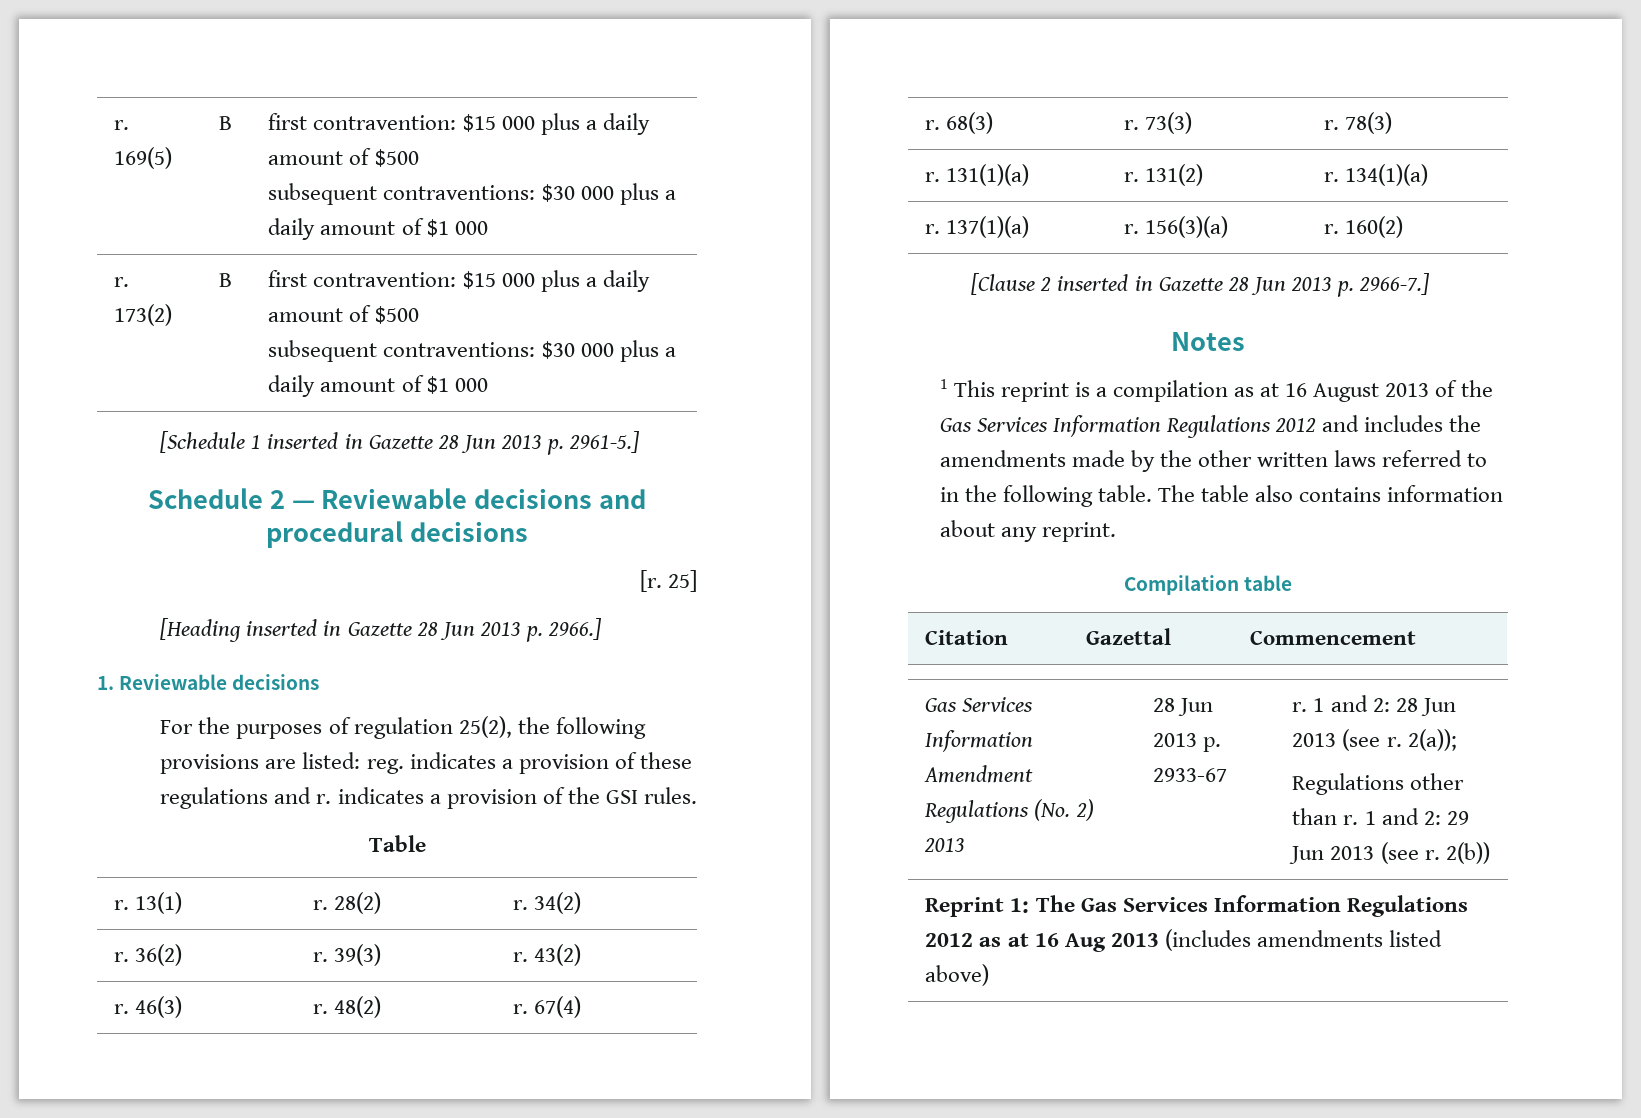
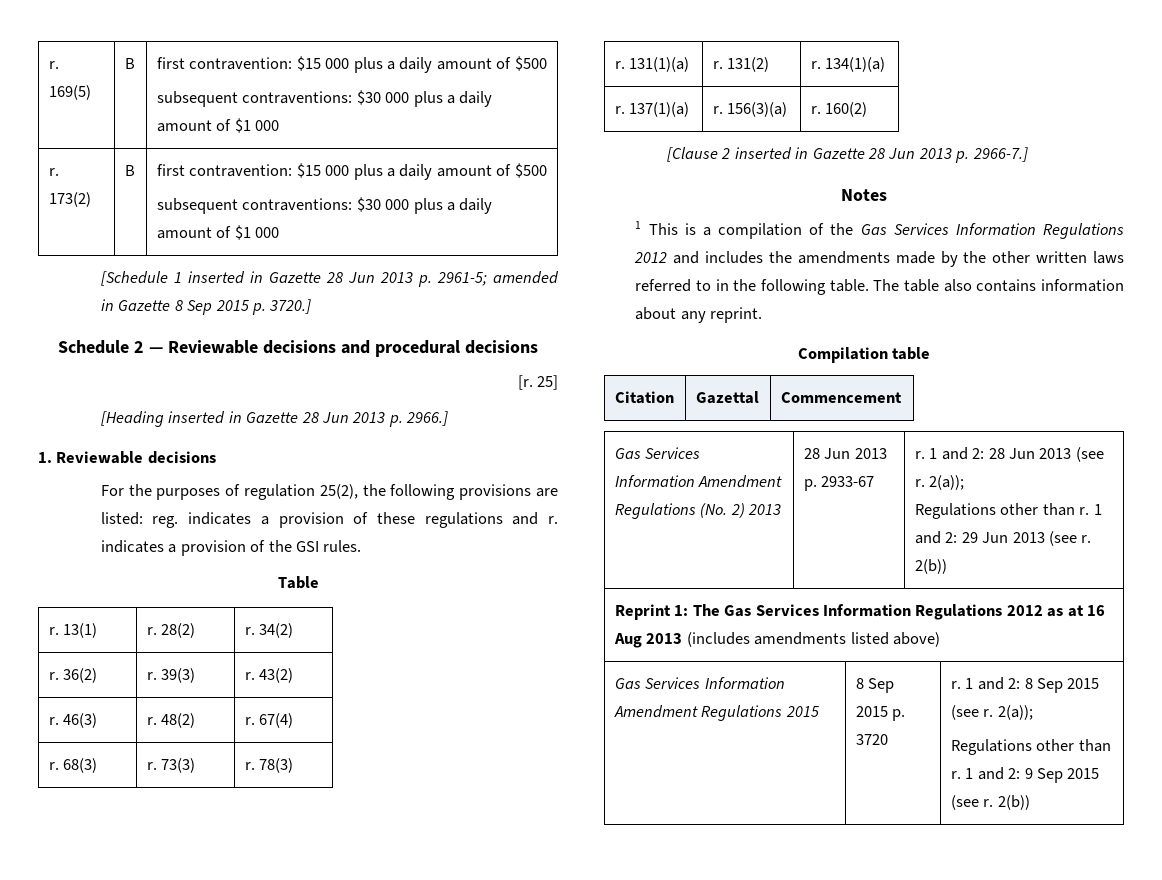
[568,431,640,453] 2961-5.] -> [436,271,559,286] [100,299,312,315] 2961-5; amended in Gazette 8 Sep 2015 p. 3720.]
[1000,382,1069,402] reprint -> (678, 229) none
[1234,383,1430,402] as at 16 August 2013 -> (803, 231) none
(990, 975) none -> [614,677,785,689] [613,705,819,721] [855,678,895,693] [855,706,906,721] [855,734,888,745] [950,677,1100,693] [950,705,1033,720] [950,739,1111,755] [950,767,1100,783] [950,795,1030,810] // Gas Services Information Amendment Regulations 2015 | 8 Sep 2015 p. 3720 | r. 1 and 2: 8 Sep 2015 (see r. 2(a)); // Regulations other than r. 1 and 2: 9 Sep 2015 (see r. 2(b))

